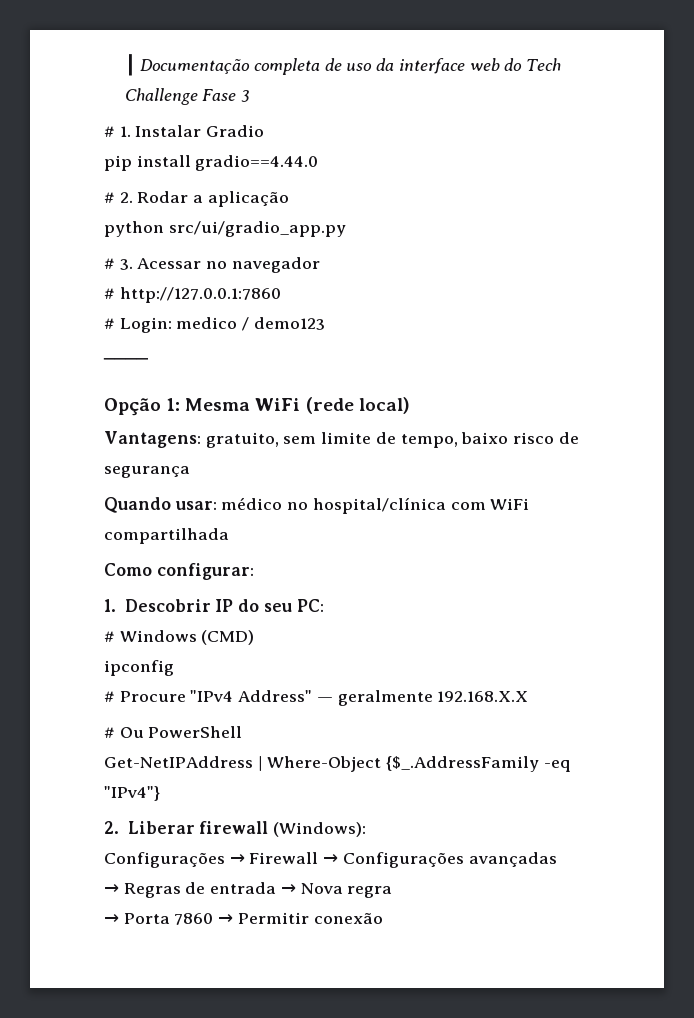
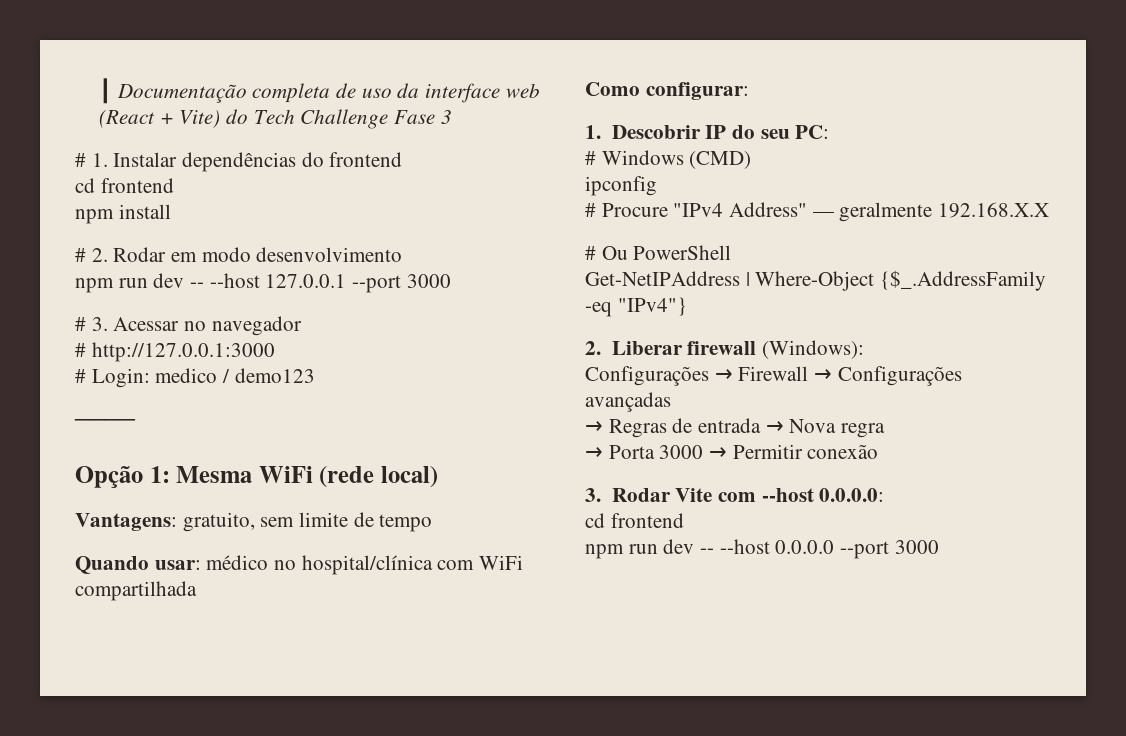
(500, 64) none -> [99,110,221,128] (React + Vite)
[206,125,265,137] [104,155,132,171] Gradio // pip -> [182,152,403,172] [75,178,174,193] [75,209,114,224] dependências do frontend // cd frontend // npm
[195,155,319,171] gradio==4.44.0 -> (171, 211) none
[193,191,289,207] [104,221,346,237] a aplicação // python src/ui/gradio_app.py -> [171,247,403,262] [75,273,451,293] em modo desenvolvimento // npm run dev -- --host 127.0.0.1 --port 3000
[119,287,281,303] http://127.0.0.1:7860 -> [91,342,275,362] http://127.0.0.1:3000
[400,432,579,448] [104,466,190,478] tempo, baixo risco de segurança -> [379,514,433,532] tempo
[174,913,214,925] 7860 -> [659,445,704,459] 3000
(383, 918) none -> [585,488,885,502] [585,513,684,528] [585,539,939,559] // 3. Rodar Vite com --host 0.0.0.0: // cd frontend // npm run dev -- --host 0.0.0.0 --port 3000

